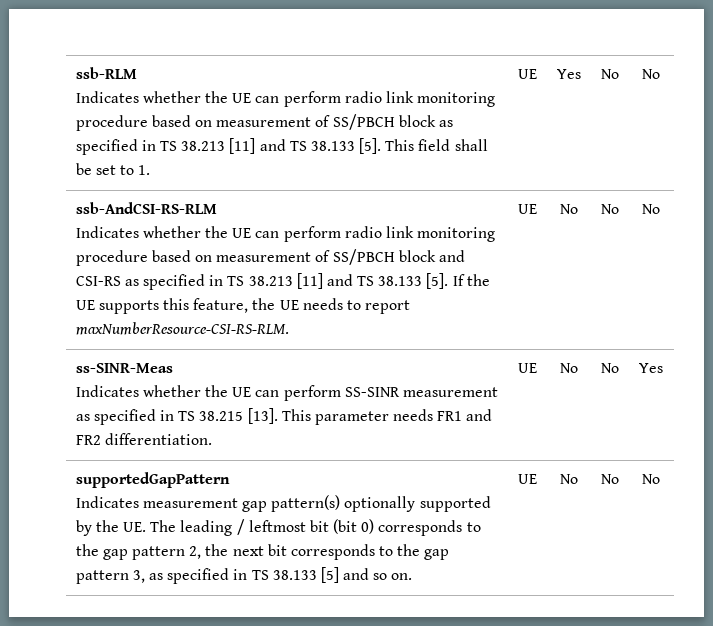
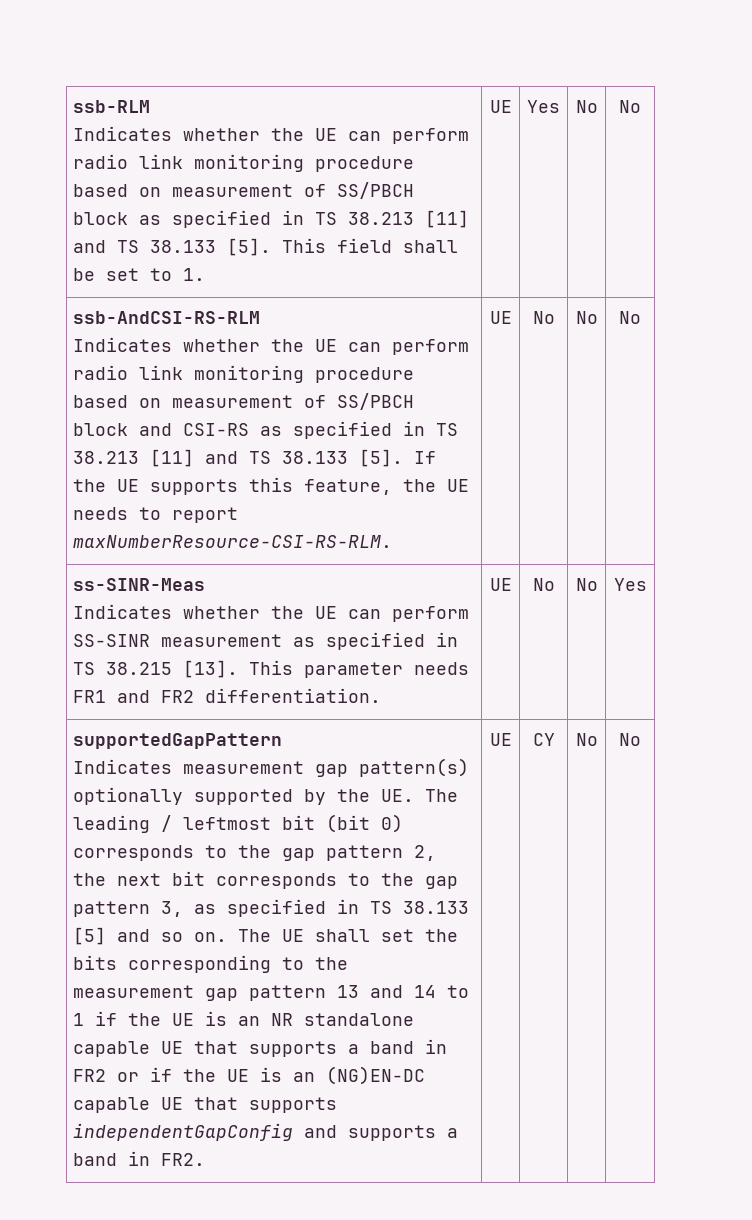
[517,474,537,484] [559,474,578,484] [600,474,619,484] [642,474,660,484] | UE | No | No | No -> [238,929,459,942] [73,955,349,973] [73,985,470,1001] [73,1011,415,1026] [73,1039,448,1057] [73,1066,426,1085] [73,1097,338,1113] [73,1123,459,1141] [73,1151,206,1166] [489,733,512,746] [532,733,555,746] [575,733,598,746] [619,733,641,746] The UE shall set the bits corresponding to the measurement gap pattern 13 and 14 to 1 if the UE is an NR standalone capable UE that supports a band in FR2 or if the UE is an (NG)EN-DC capable UE that supports independentGapConfig and supports a band in FR2. | UE | CY | No | No

